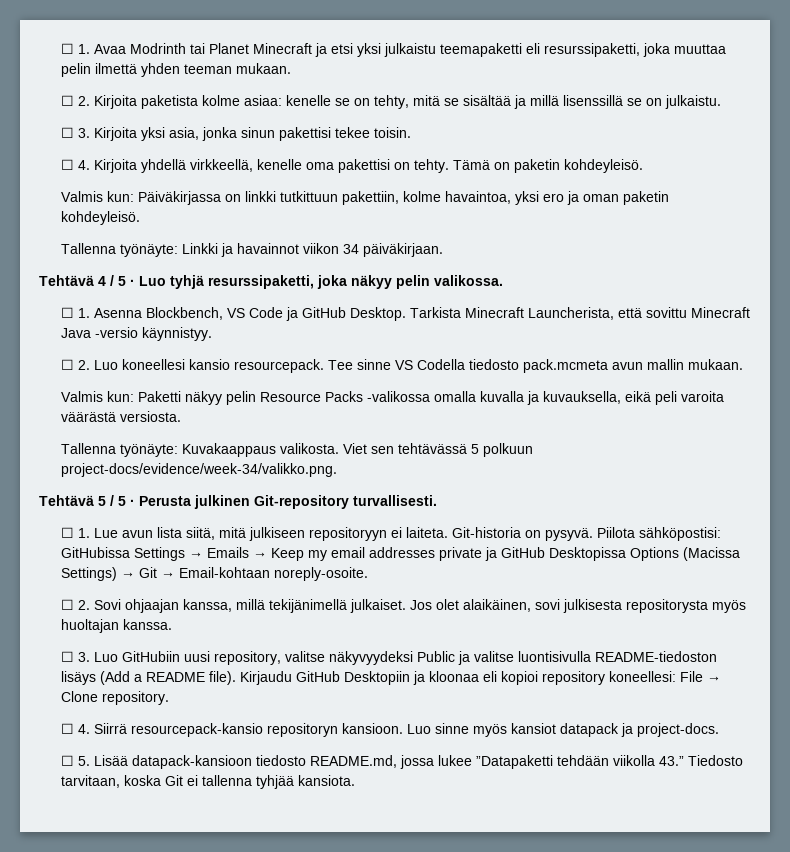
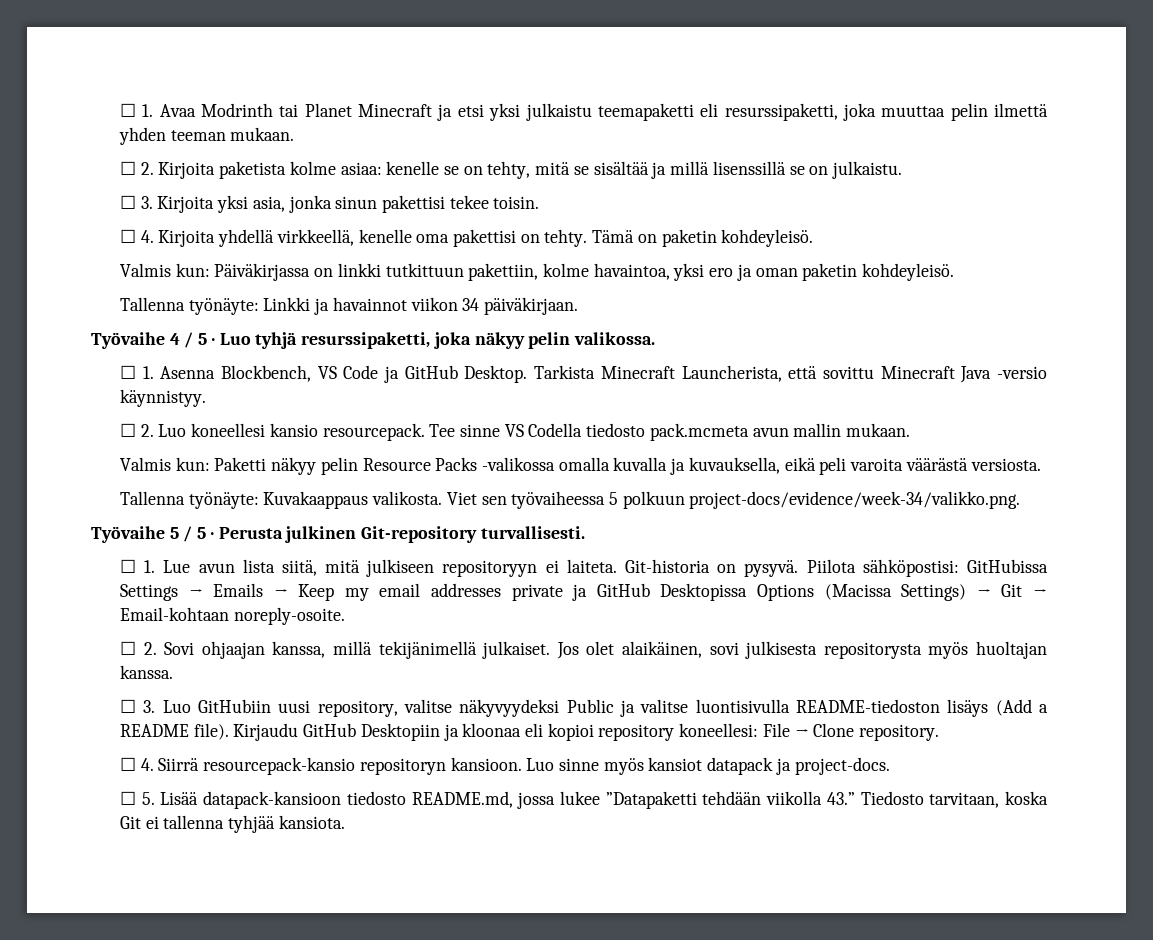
[39,275,94,286] Tehtävä -> [91,332,165,349] Työvaihe
[397,443,467,454] tehtävässä -> [511,491,606,509] työvaiheessa
[39,495,94,506] Tehtävä -> [91,526,165,543] Työvaihe

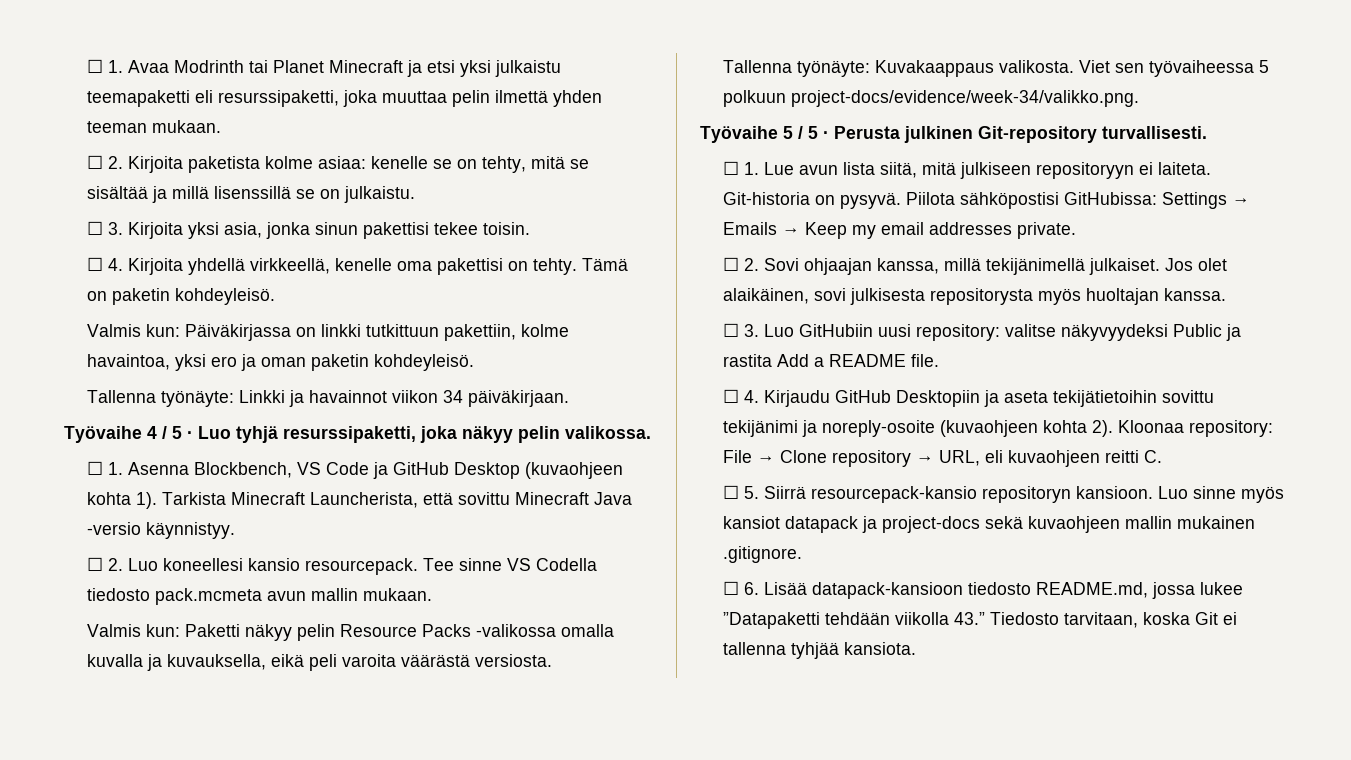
[464,365,528,383] Desktop. -> [454,462,624,479] [87,492,158,509] Desktop (kuvaohjeen kohta 1).
[862,559,1048,577] sähköpostisi: GitHubissa -> [960,192,1158,209] sähköpostisi GitHubissa:
[511,583,1047,601] [119,607,345,625] private ja GitHub Desktopissa Options (Macissa Settings) → Git → Email-kohtaan noreply-osoite. -> [1017,222,1077,239] private.
[317,700,398,717] repository, -> [916,324,1001,341] repository:
[640,699,1049,717] [119,723,940,741] [119,757,154,771] valitse luontisivulla README-tiedoston lisäys (Add a README file). Kirjaudu GitHub Desktopiin ja kloonaa eli kopioi repository koneellesi: File → Clone repository. // ☐ 4. -> [723,354,940,367] [723,389,1215,407] [723,420,1274,437] [723,450,1163,467] [723,485,760,499] rastita Add a README file. // ☐ 4. Kirjaudu GitHub Desktopiin ja aseta tekijätietoihin sovittu tekijänimi ja noreply-osoite (kuvaohjeen kohta 2). Kloonaa repository: File → Clone repository → URL, eli kuvaohjeen reitti C. // ☐ 5.
[794,757,890,775] [119,791,155,805] project-docs. // ☐ 5. -> [882,516,1256,533] [723,546,803,563] [723,581,760,595] project-docs sekä kuvaohjeen mallin mukainen .gitignore. // ☐ 6.

